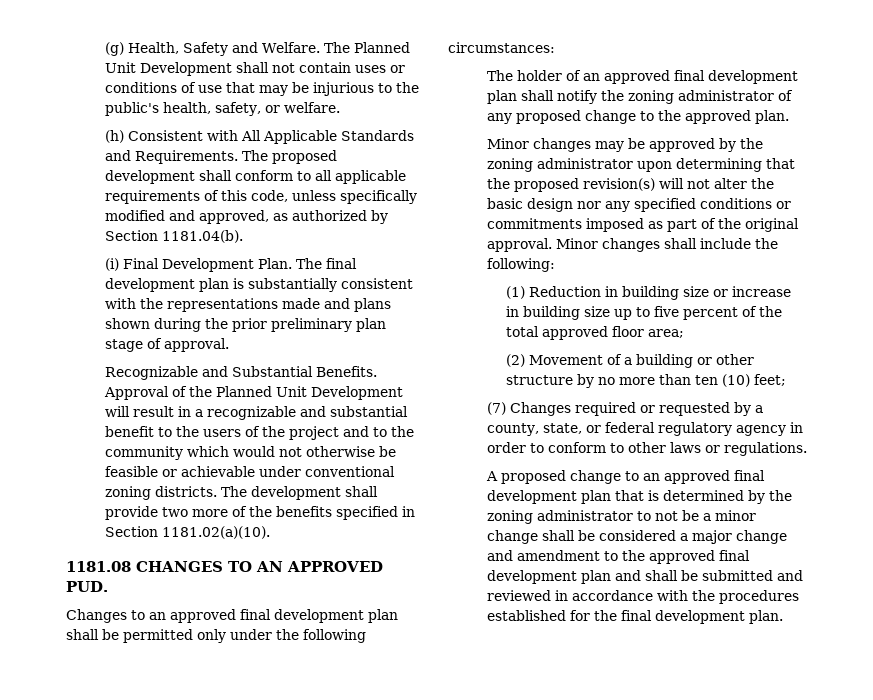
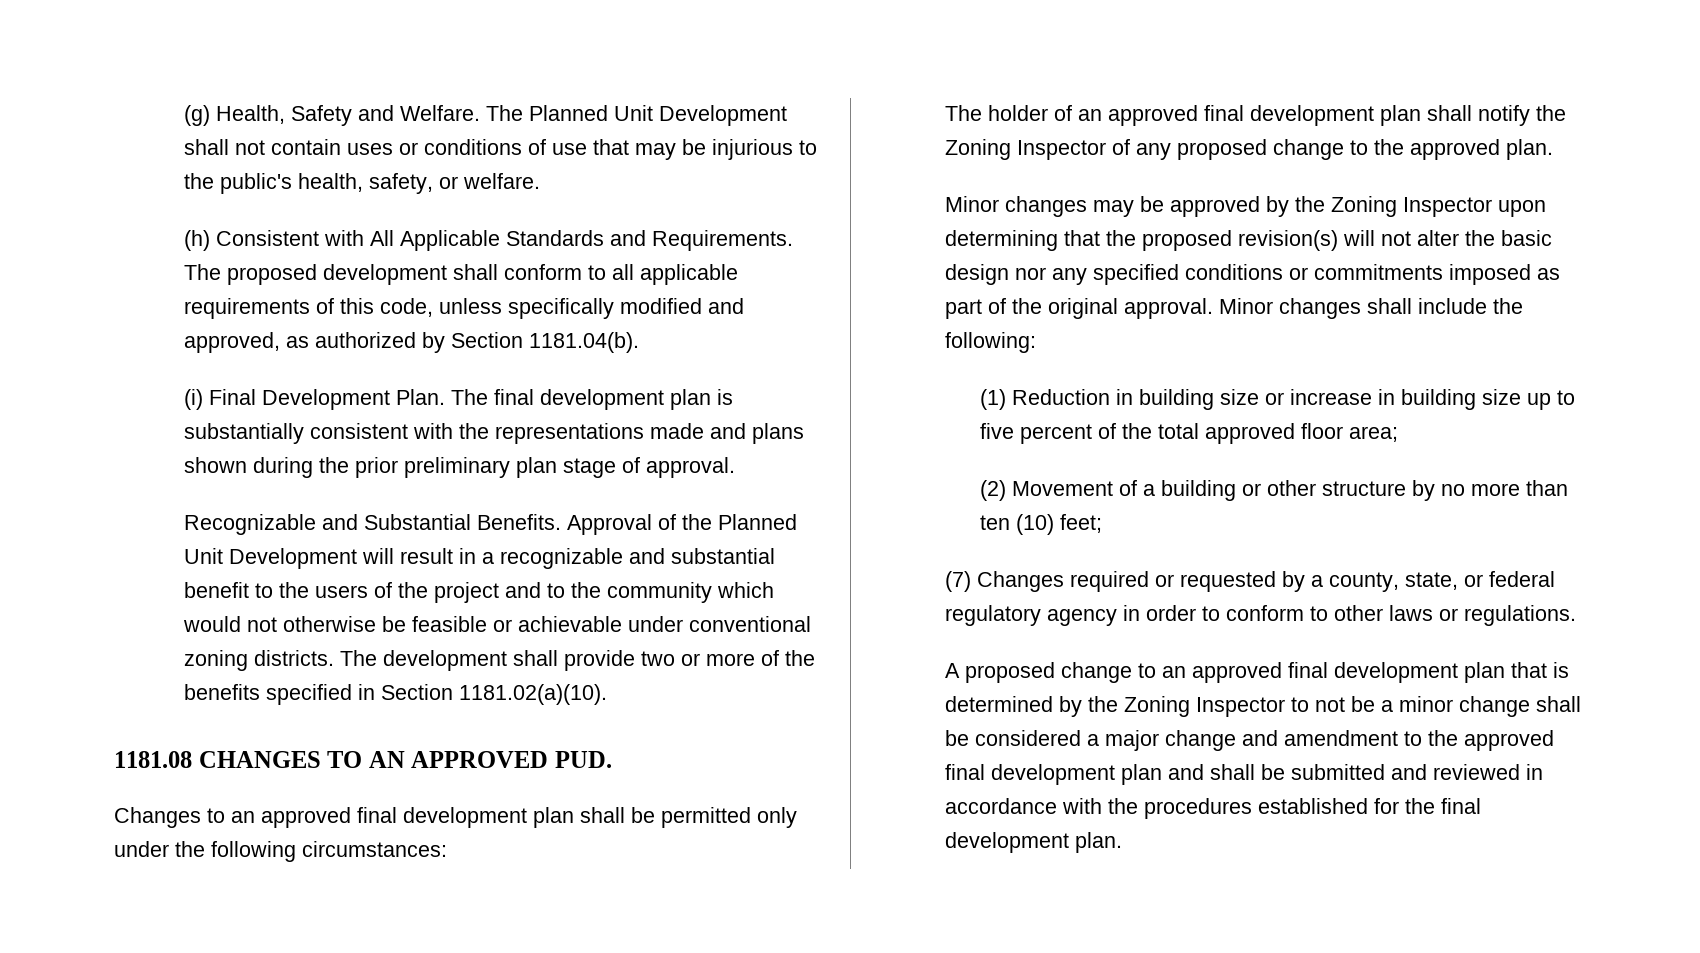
(188, 512) none -> [681,653,701,666] or
[627,90,774,104] zoning administrator -> [945,139,1107,160] Zoning Inspector
[486,158,633,172] zoning administrator -> [1331,196,1493,217] Zoning Inspector
[486,510,633,524] zoning administrator -> [1124,696,1286,717] Zoning Inspector

